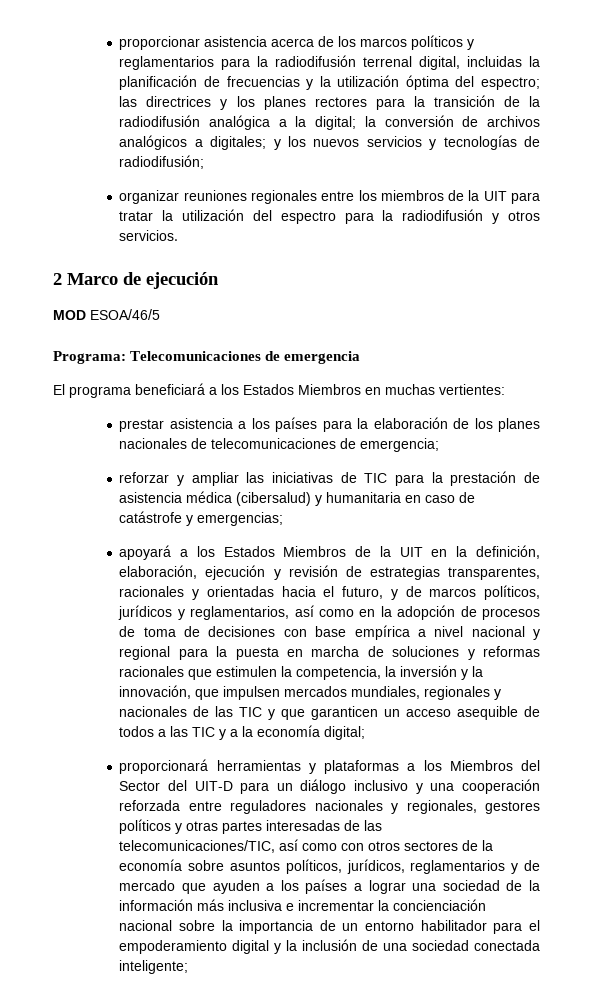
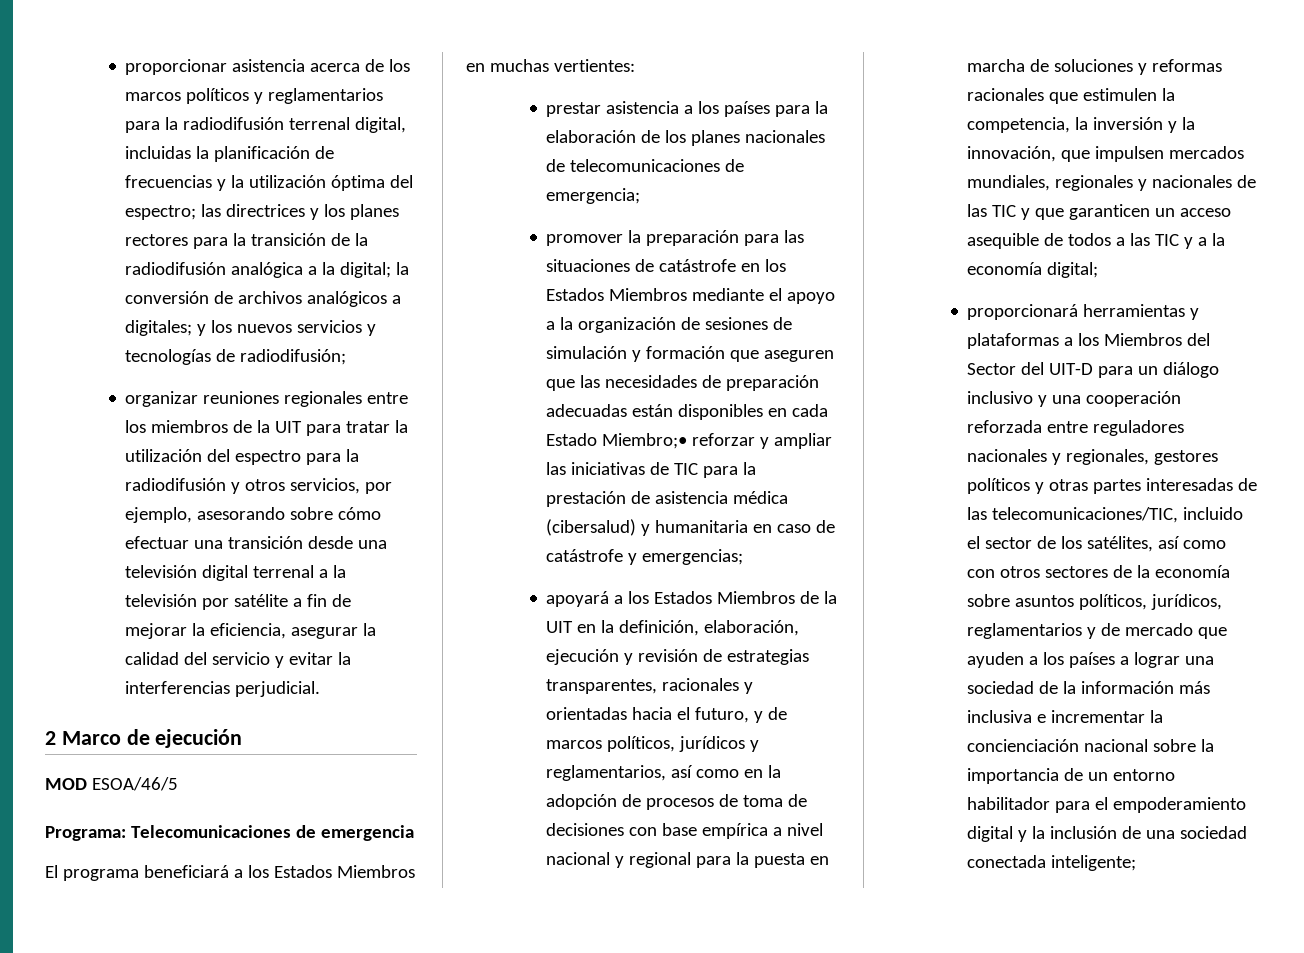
[119,230,179,241] servicios. -> [290,478,393,494] [125,507,382,523] [125,536,388,549] [125,565,347,581] [125,594,352,610] [125,623,377,639] [125,652,352,668] [125,681,321,697] servicios, por ejemplo, asesorando sobre cómo efectuar una transición desde una televisión digital terrenal a la televisión por satélite a fin de mejorar la eficiencia, asegurar la calidad del servicio y evitar la interferencias perjudicial.
(440, 445) none -> [546,230,805,246] [546,259,787,272] [546,288,836,304] [546,317,793,333] [546,346,835,362] [546,375,820,391] [546,404,829,420] [546,433,688,449] promover la preparación para las situaciones de catástrofe en los Estados Miembros mediante el apoyo a la organización de sesiones de simulación y formación que aseguren que las necesidades de preparación adecuadas están disponibles en cada Estado Miembro;•
(276, 846) none -> [1183,507,1244,520] [967,536,1154,552] incluido el sector de los satélites,

